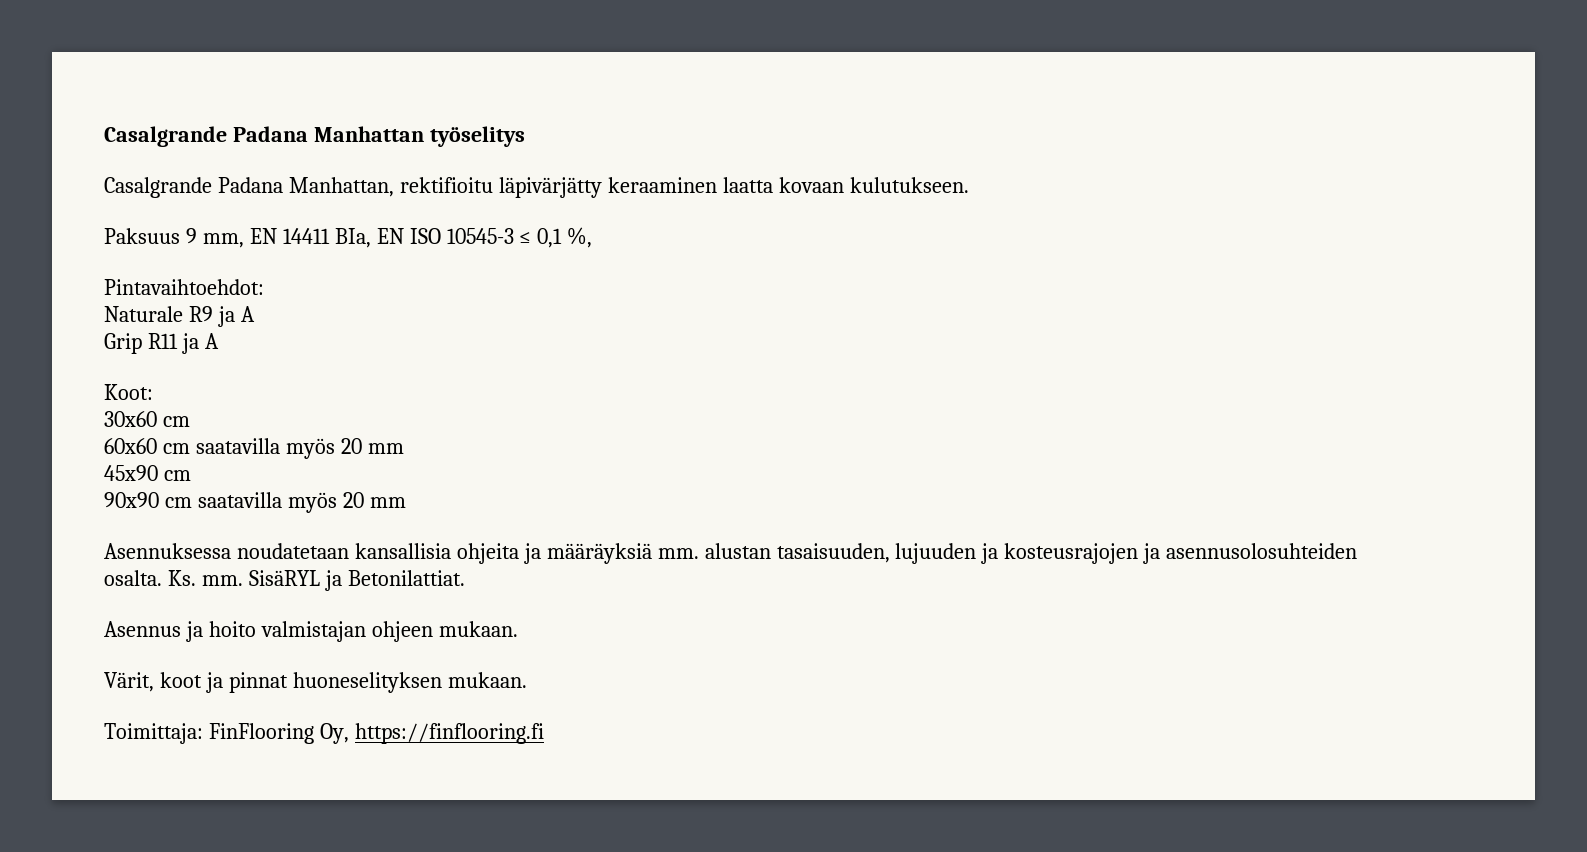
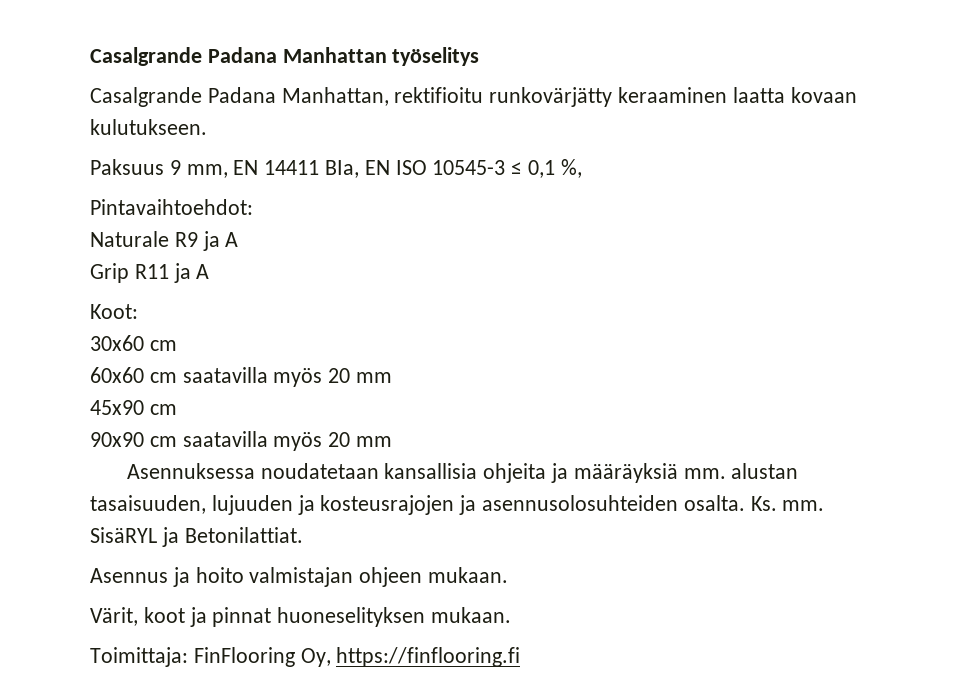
[498,177,602,198] läpivärjätty -> [489,87,613,107] runkovärjätty

